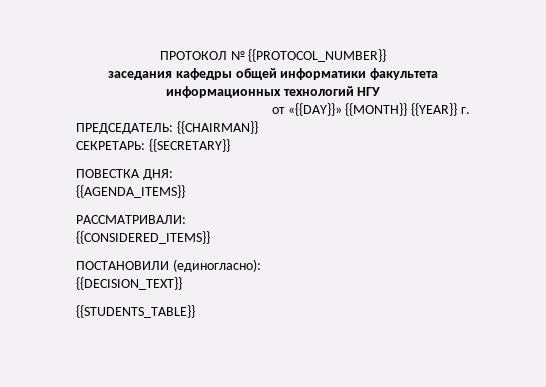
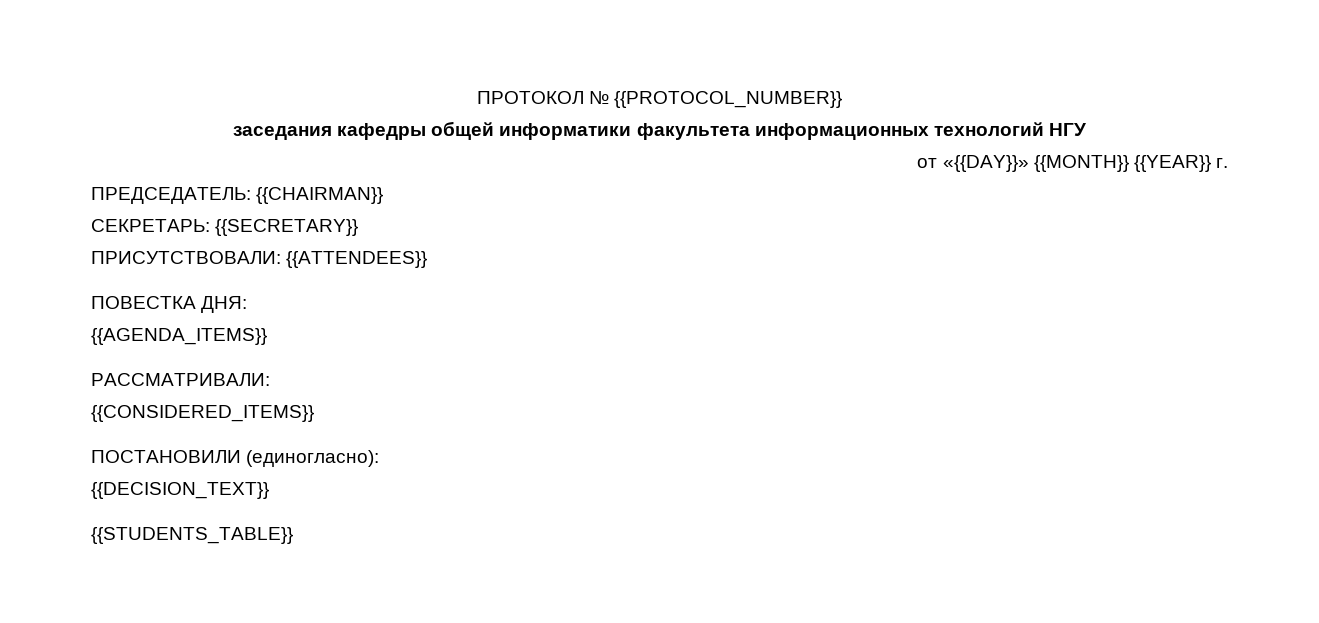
(230, 145) none -> [91,251,428,268] // ПРИСУТСТВОВАЛИ: {{ATTENDEES}}

